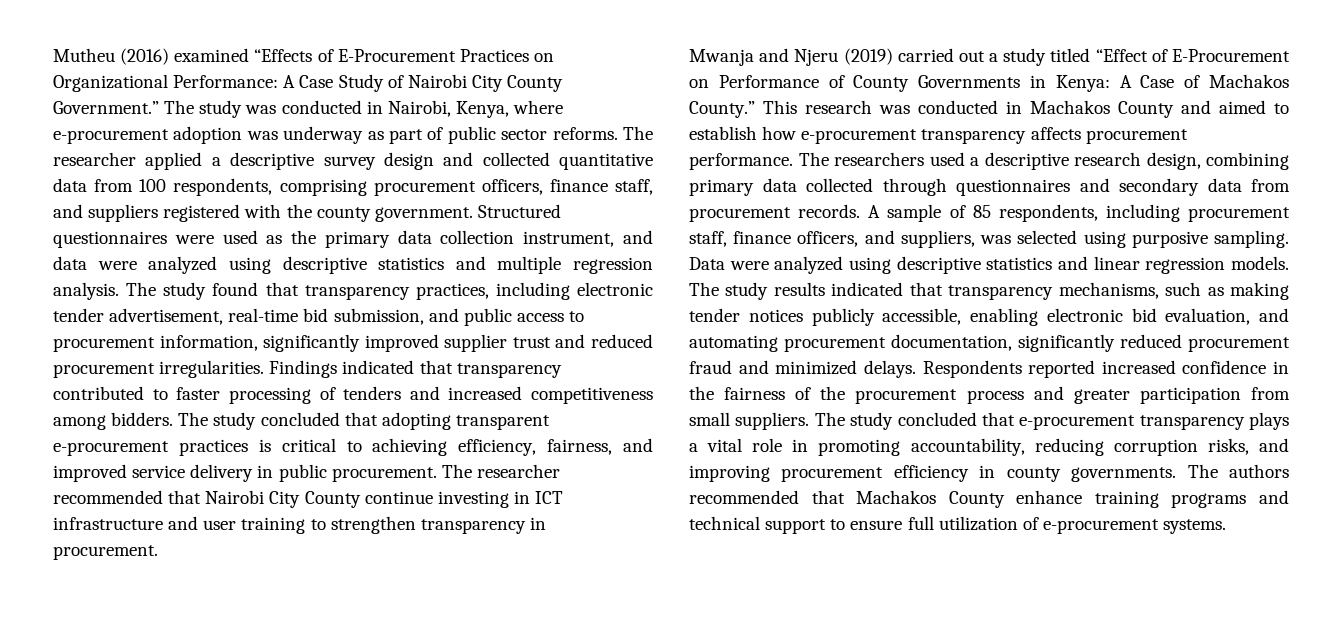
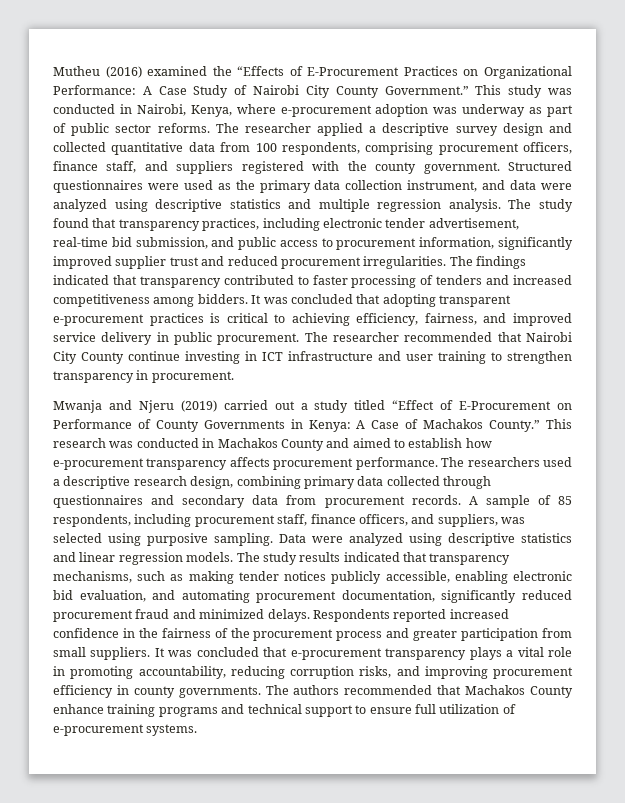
(250, 55) none -> [212,66,232,76] the
[164,100,195,114] The -> [475,85,502,95] This
[269,360,338,378] Findings -> [449,256,526,269] The findings
[178,412,257,430] The study -> [251,295,288,304] It was
[814,412,894,430] The study -> [154,648,193,657] It was

